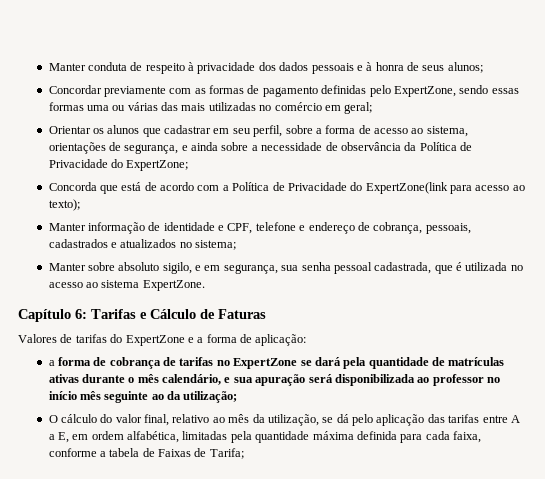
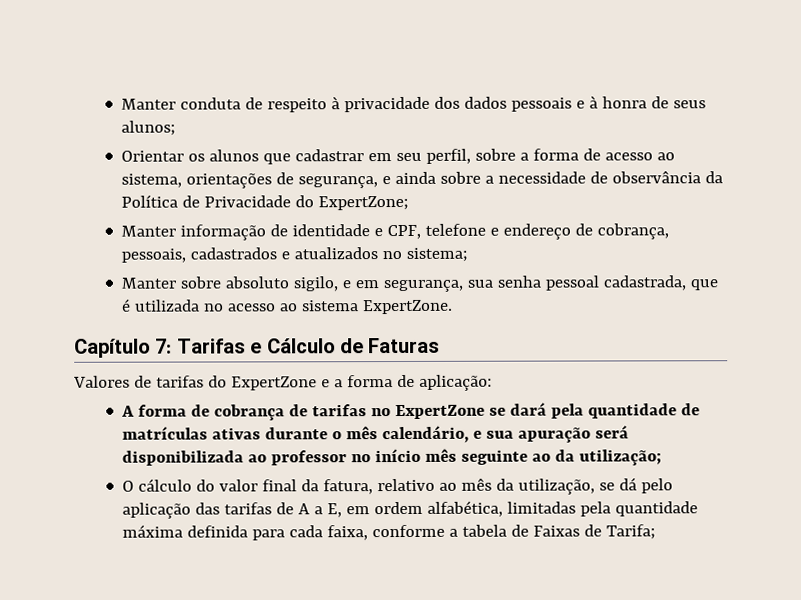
[48,85,519,97] [48,102,373,114] // Concordar previamente com as formas de pagamento definidas pelo ExpertZone, sendo essas formas uma ou várias das mais utilizadas no comércio em geral; -> (177, 128) none
[48,182,525,194] [48,199,80,211] // Concorda que está de acordo com a Política de Privacidade do ExpertZone(link para acesso ao texto); -> (410, 203) none
[75,309,87,319] 6: -> [155,338,173,354] 7:
[48,360,55,366] a -> [121,405,136,417] A
[143,414,169,426] final, -> [262,479,374,495] final da fatura,
[482,415,508,423] entre -> [276,502,295,515] de

